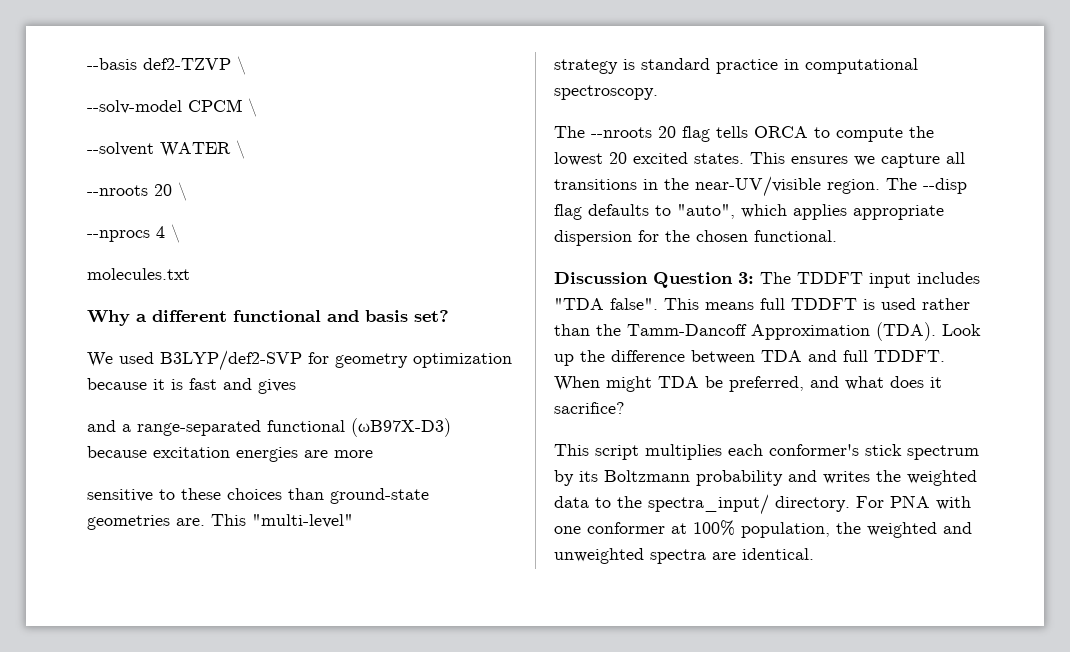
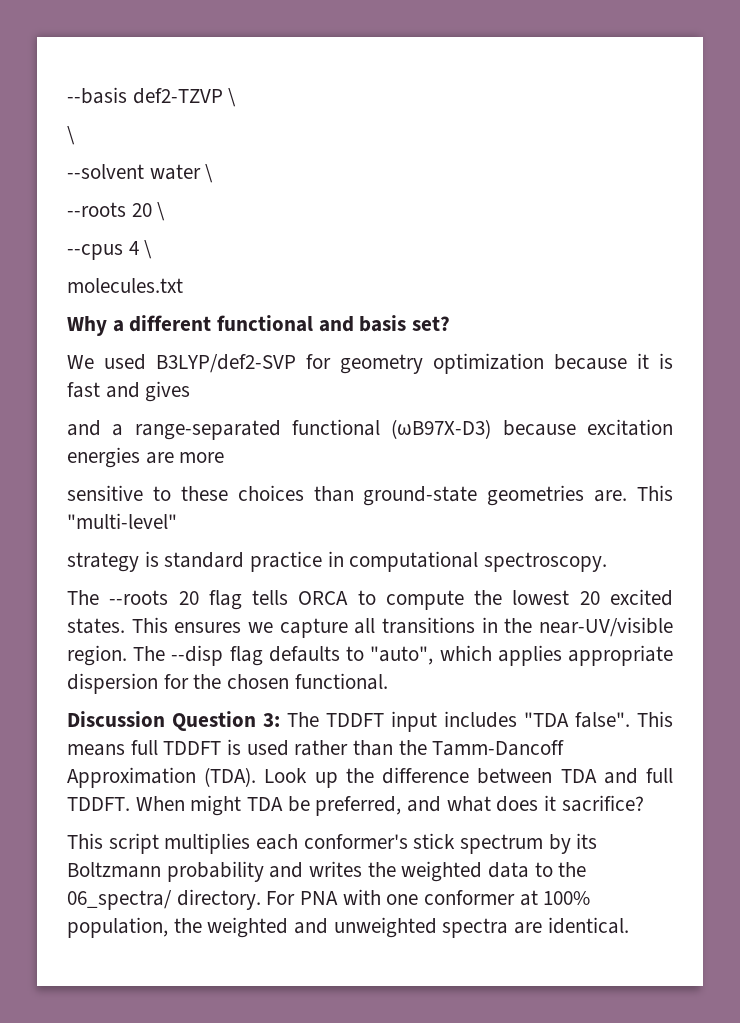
[87,99,242,114] --solv-model CPCM -> (237, 97) none
[160,140,245,159] [87,185,148,196] WATER \ // --nroots -> [149,164,214,183] [67,202,126,217] water \ // --roots
[87,230,150,242] --nprocs -> [67,244,123,260] --cpus
[591,127,652,138] --nroots -> [109,590,169,605] --roots
[648,494,769,515] spectra_input/ -> [67,890,172,910] 06_spectra/

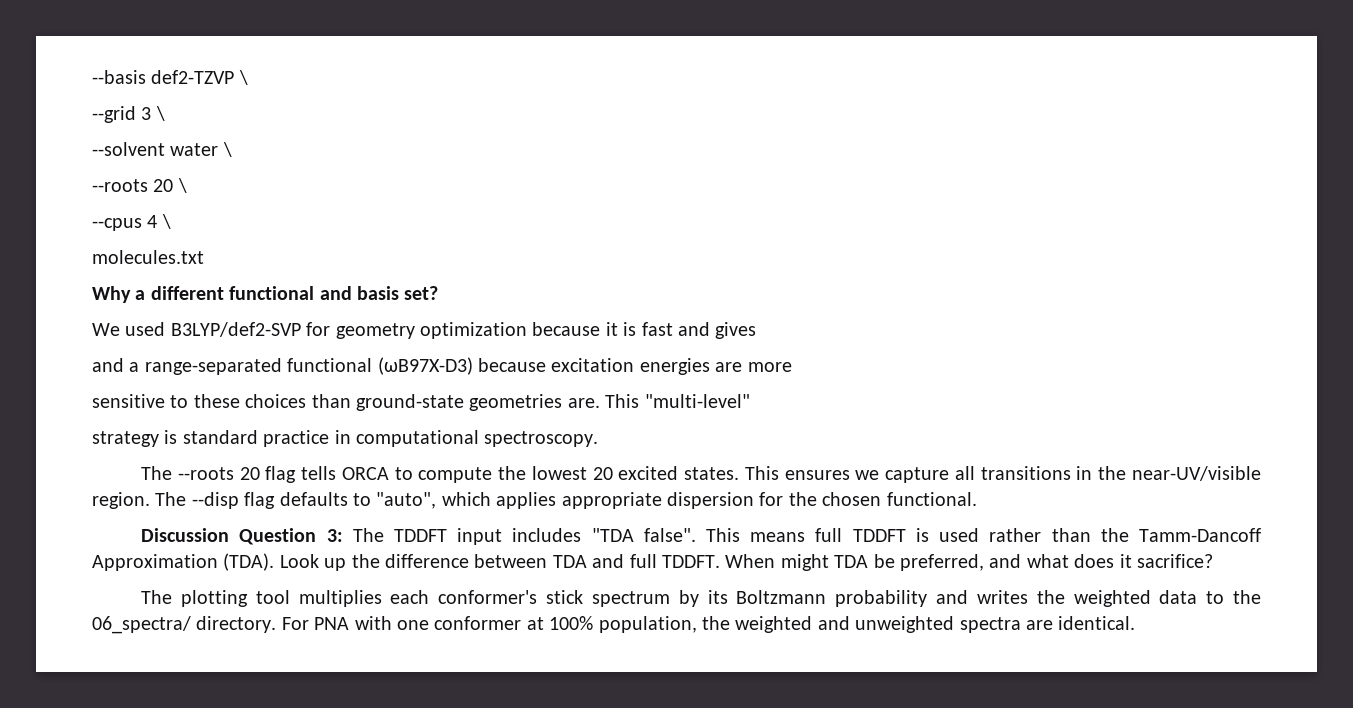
(237, 97) none -> [92,106,152,123] --grid 3
[67,833,159,854] This script -> [141,590,290,607] The plotting tool

